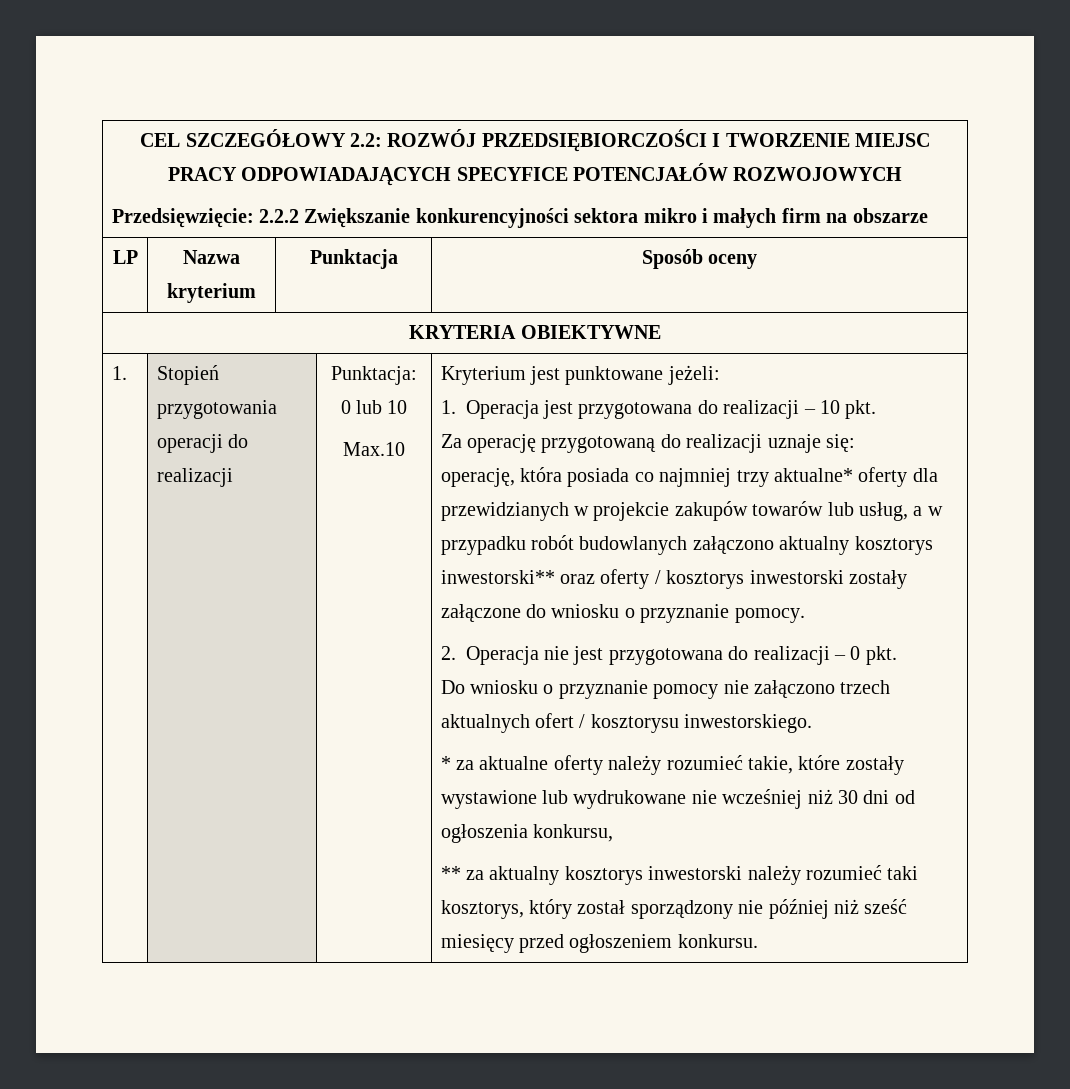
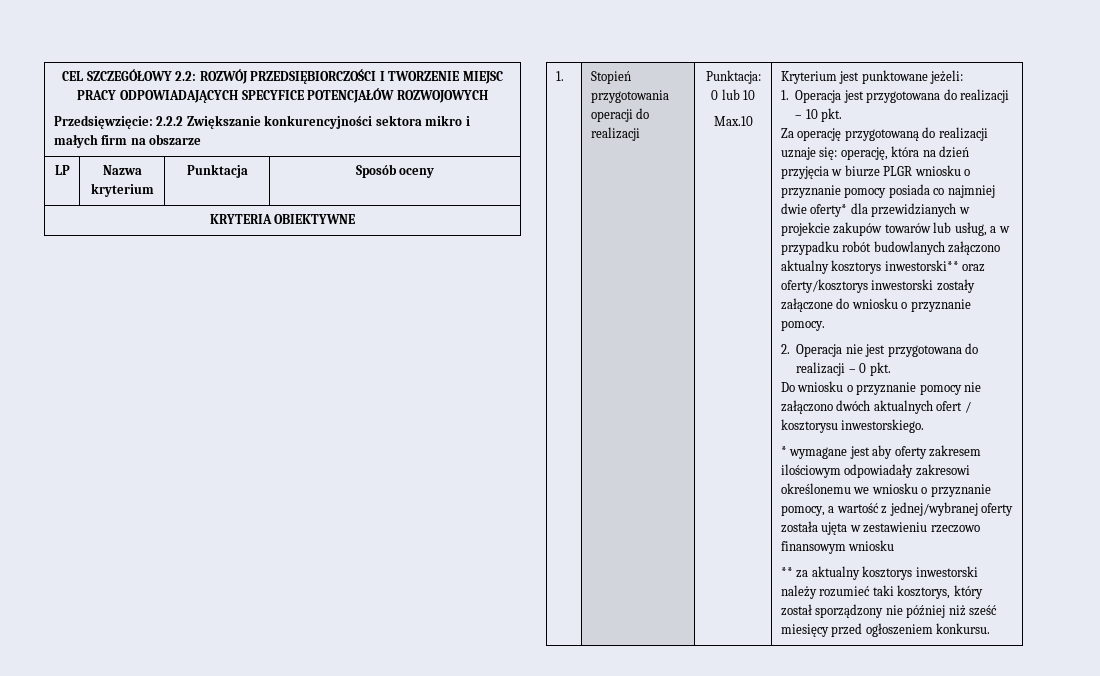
(856, 443) // -> (838, 153) none
[567,467,908,487] posiada co najmniej trzy aktualne* oferty -> [922,146,970,158] [780,165,971,179] [780,184,995,198] [780,203,848,217] na dzień przyjęcia w biurze PLGR wniosku o przyznanie pomocy posiada co najmniej dwie oferty*
[600,569,745,589] oferty / kosztorys -> [780,279,868,293] oferty/kosztorys
[840,680,891,694] trzech -> [836,400,871,411] dwóch
[456,755,904,775] [440,789,915,809] [440,824,614,843] za aktualne oferty należy rozumieć takie, które zostały wystawione lub wydrukowane nie wcześniej niż 30 dni od ogłoszenia konkursu, -> [789,445,982,459] [780,464,970,478] [780,483,991,497] [780,502,1014,516] [780,521,980,535] [780,540,895,554] wymagane jest aby oferty zakresem ilościowym odpowiadały zakresowi określonemu we wniosku o przyznanie pomocy, a wartość z jednej/wybranej oferty została ujęta w zestawieniu rzeczowo finansowym wniosku

